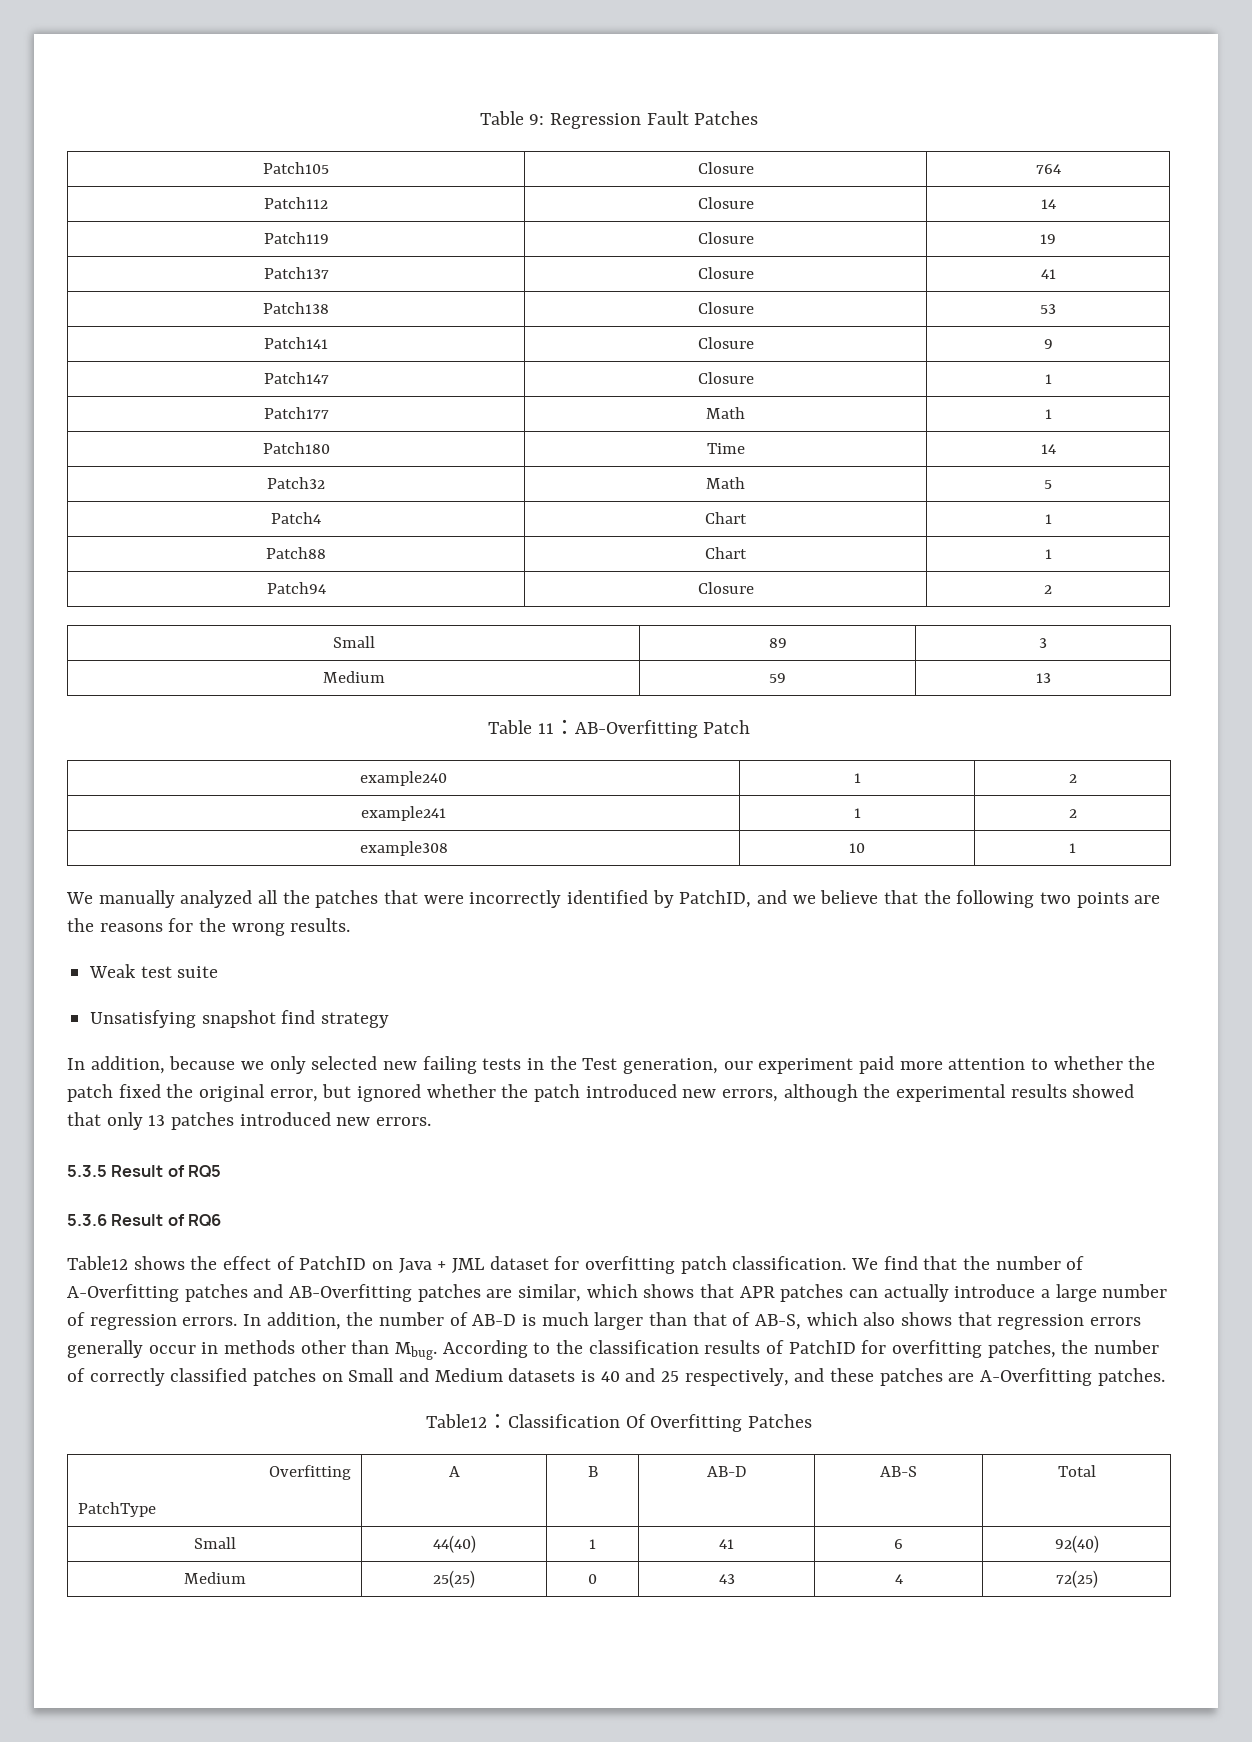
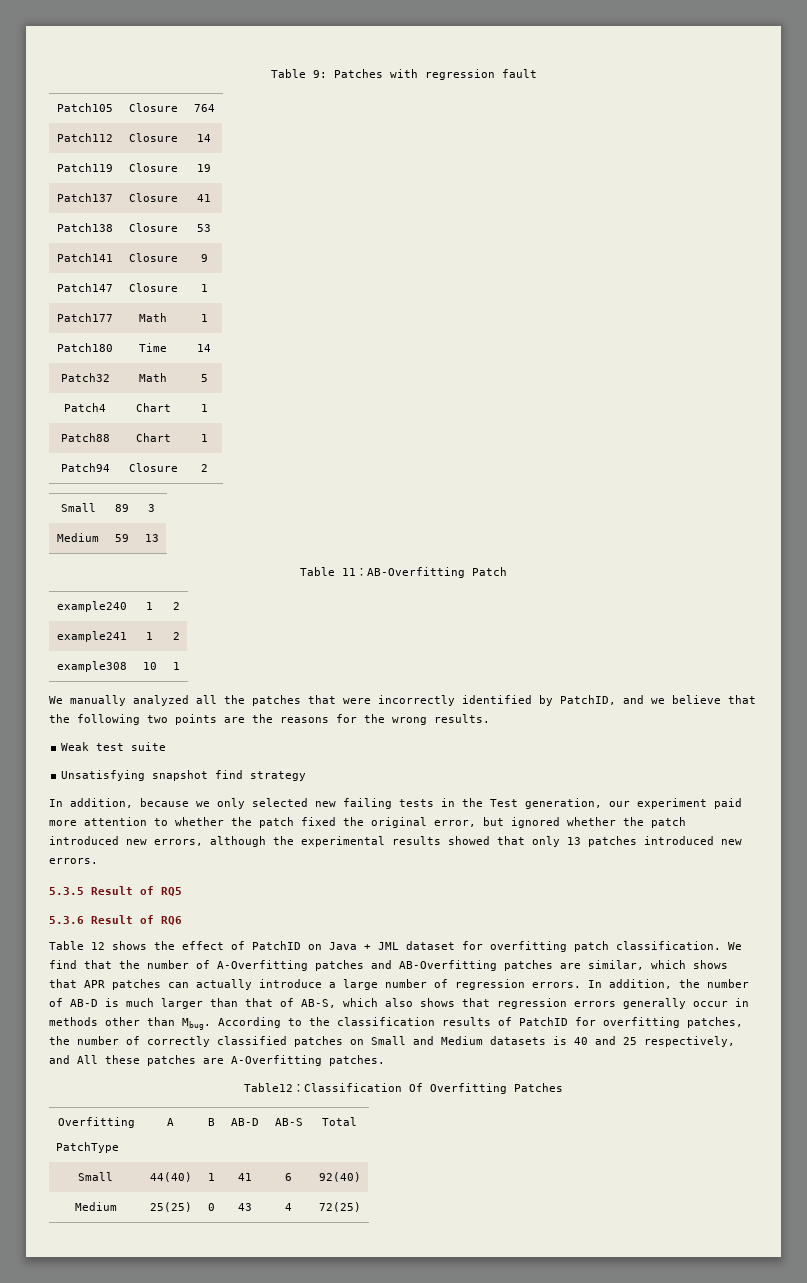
[550,111,759,129] Regression Fault Patches -> [333,69,537,80] Patches with regression fault
[67,1256,128,1270] Table12 -> [49,941,105,950] Table 12
(825, 1375) none -> [77,1055,98,1064] All

